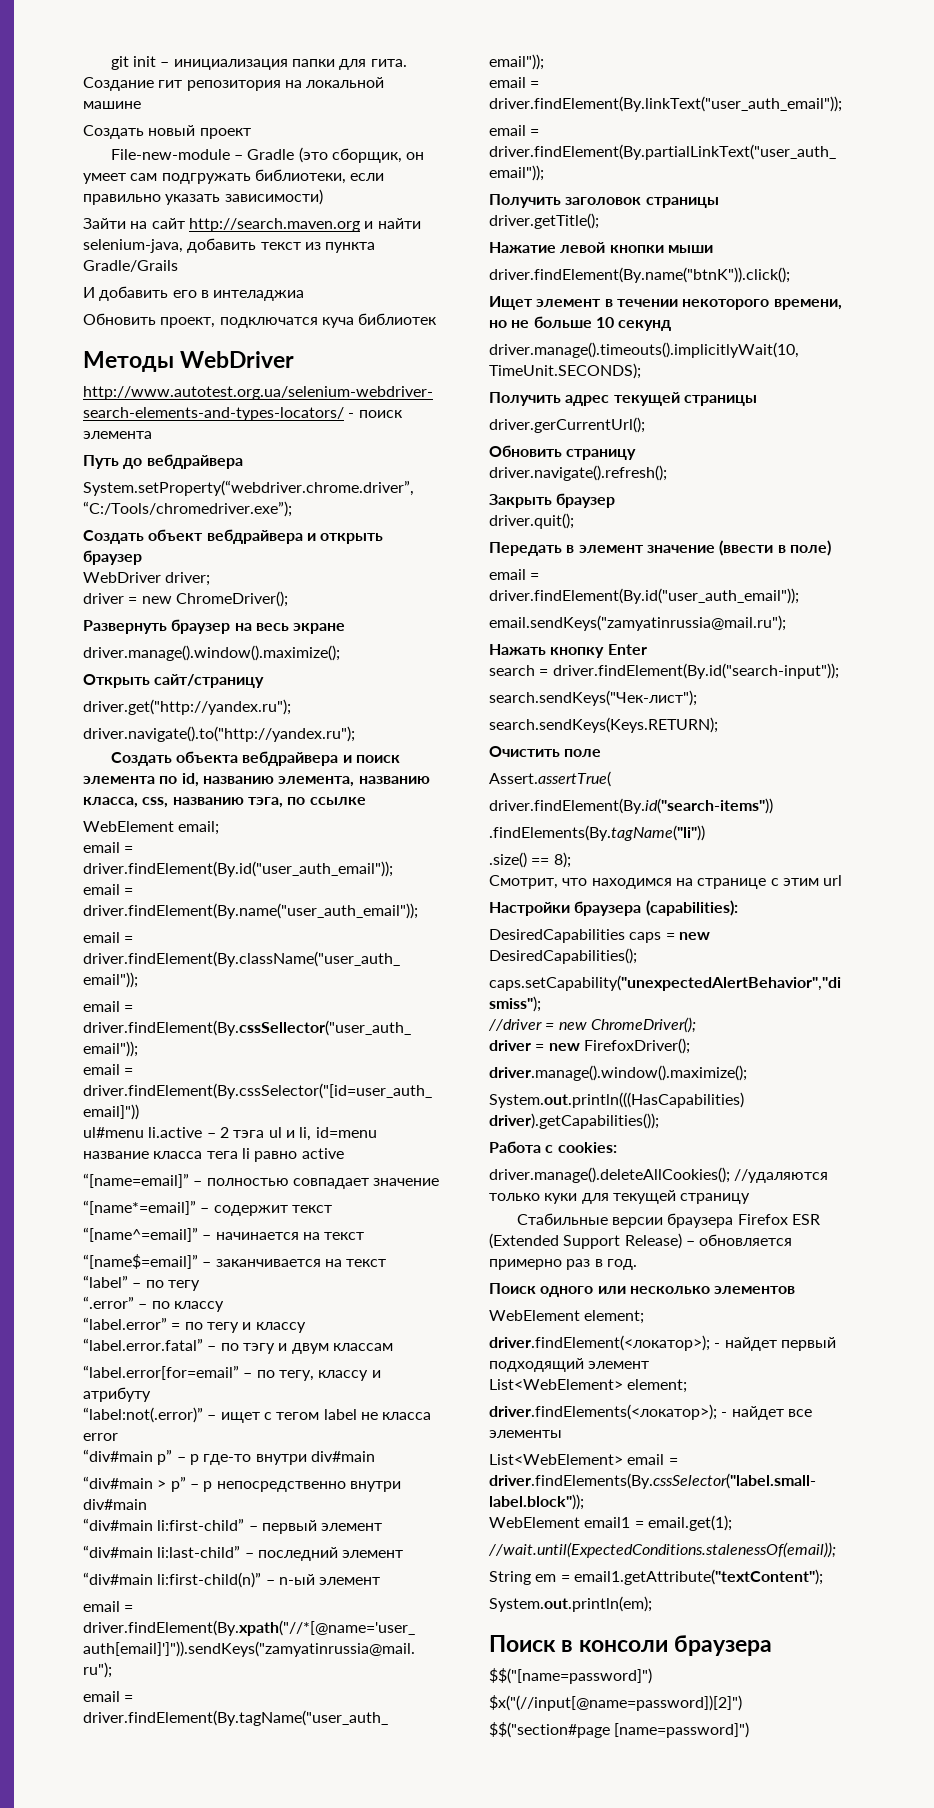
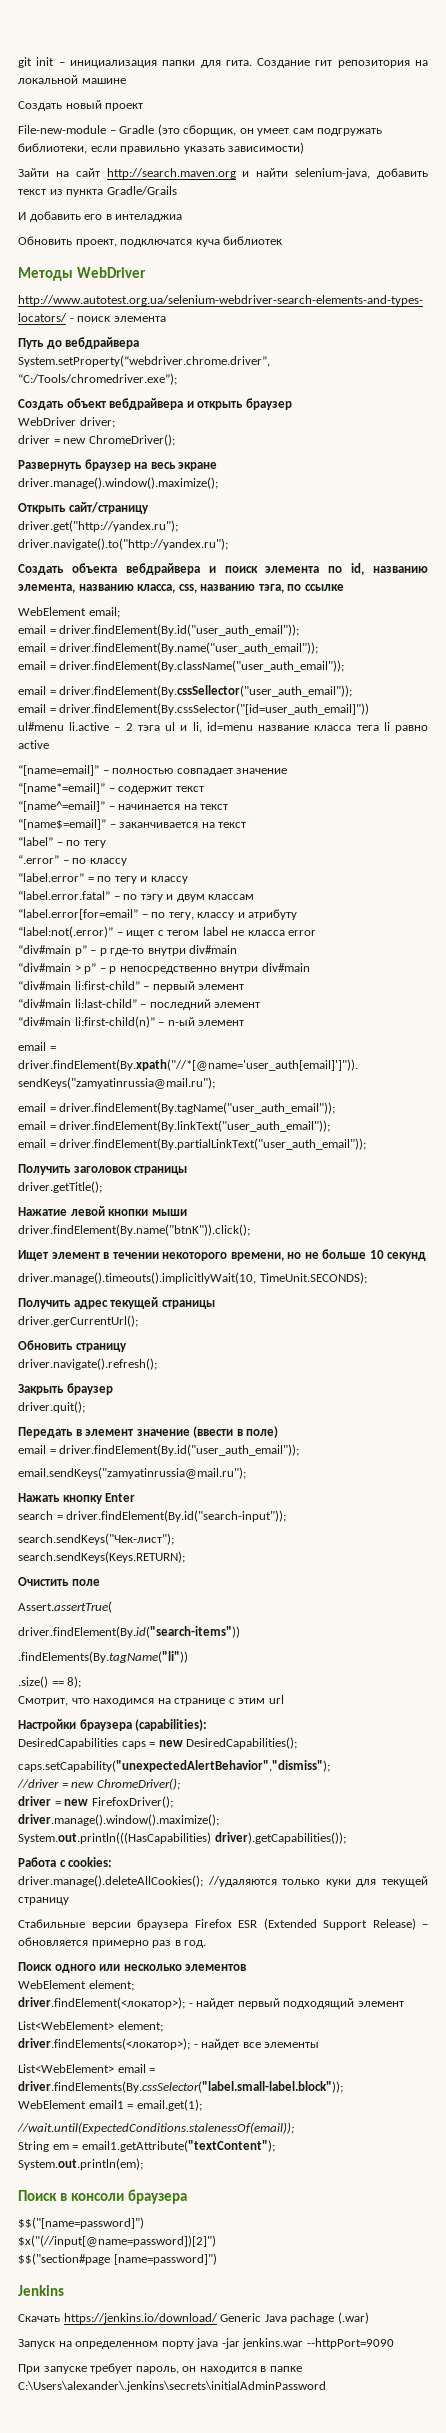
(750, 1730) none -> [18,2285,64,2296] [18,2312,369,2324] [18,2338,394,2349] [18,2363,302,2374] [18,2381,326,2392] // Jenkins // Скачать https://jenkins.io/download/ Generic Java pachage (.war) // Запуск на определенном порту java -jar jenkins.war --httpPort=9090 // При запуске требует пароль, он находится в папке C:\Users\alexander\.jenkins\secrets\initialAdminPassword

